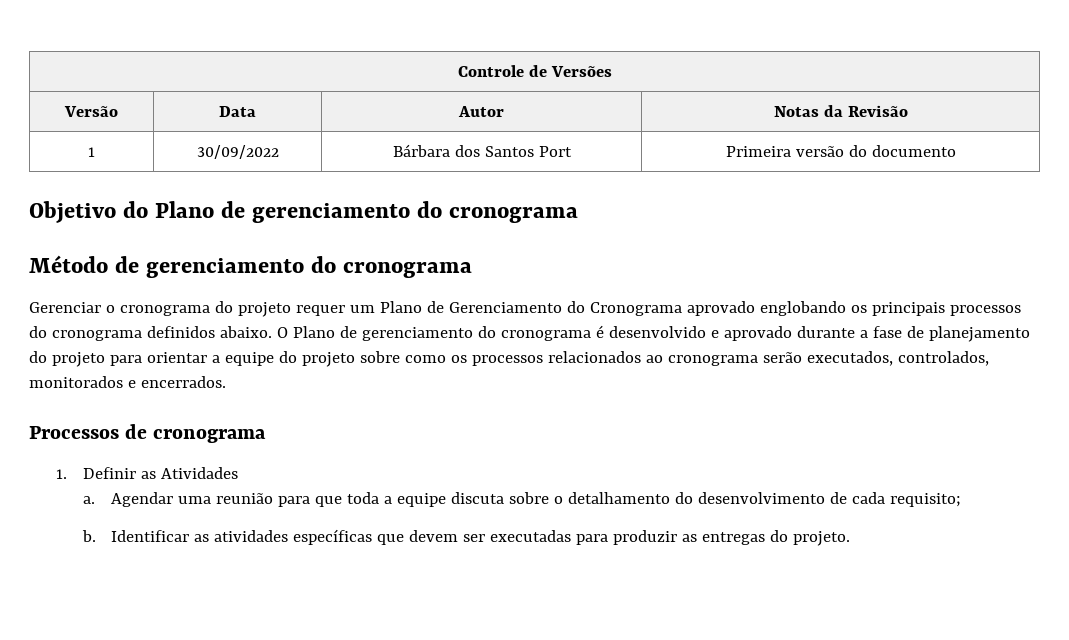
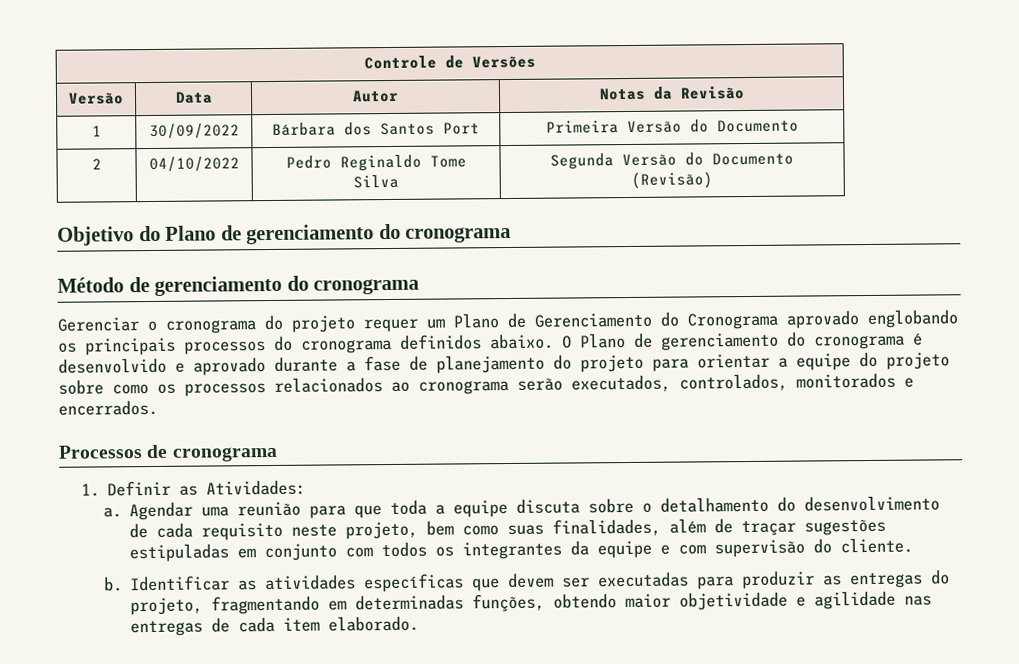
[795,145,956,157] versão do documento -> [626,119,799,134] [91,158,102,170] [148,156,240,173] [285,154,467,172] [353,174,399,189] [550,152,794,170] [631,171,713,189] Versão do Documento // 2 | 04/10/2022 | Pedro Reginaldo Tome Silva | Segunda Versão do Documento (Revisão)
[161,467,239,479] Atividades -> [206,479,307,496] Atividades:
[889,493,961,507] requisito; -> [201,518,887,541] [129,537,914,563] requisito neste projeto, bem como suas finalidades, além de traçar sugestões estipuladas em conjunto com todos os integrantes da equipe e com supervisão do cliente.
[792,531,850,546] projeto. -> [130,590,933,616] [130,615,420,637] projeto, fragmentando em determinadas funções, obtendo maior objetividade e agilidade nas entregas de cada item elaborado.

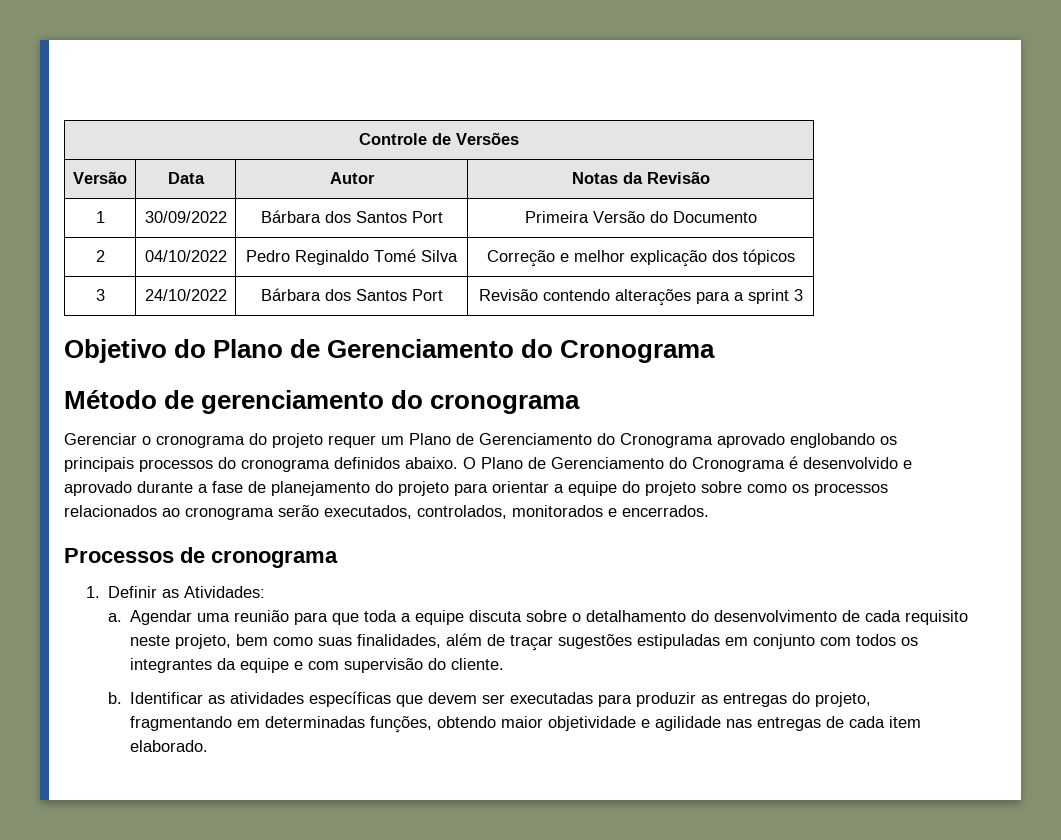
[429,155,467,168] Tome -> [374,249,416,262] Tomé
[550,152,794,170] [631,171,713,189] Segunda Versão do Documento (Revisão) -> [486,249,795,267] [95,289,105,301] [144,289,227,301] [260,288,443,301] [478,289,803,306] Correção e melhor explicação dos tópicos // 3 | 24/10/2022 | Bárbara dos Santos Port | Revisão contendo alterações para a sprint 3
[246,223,512,245] gerenciamento do cronograma -> [327,339,716,363] Gerenciamento do Cronograma
[661,331,905,351] gerenciamento do cronograma -> [551,457,785,472] Gerenciamento do Cronograma

